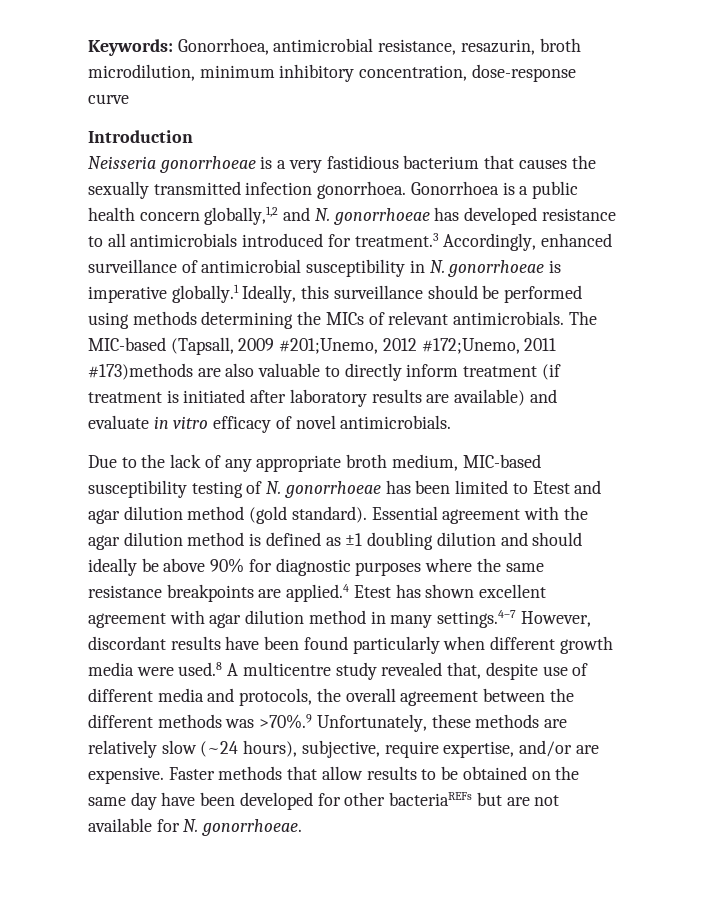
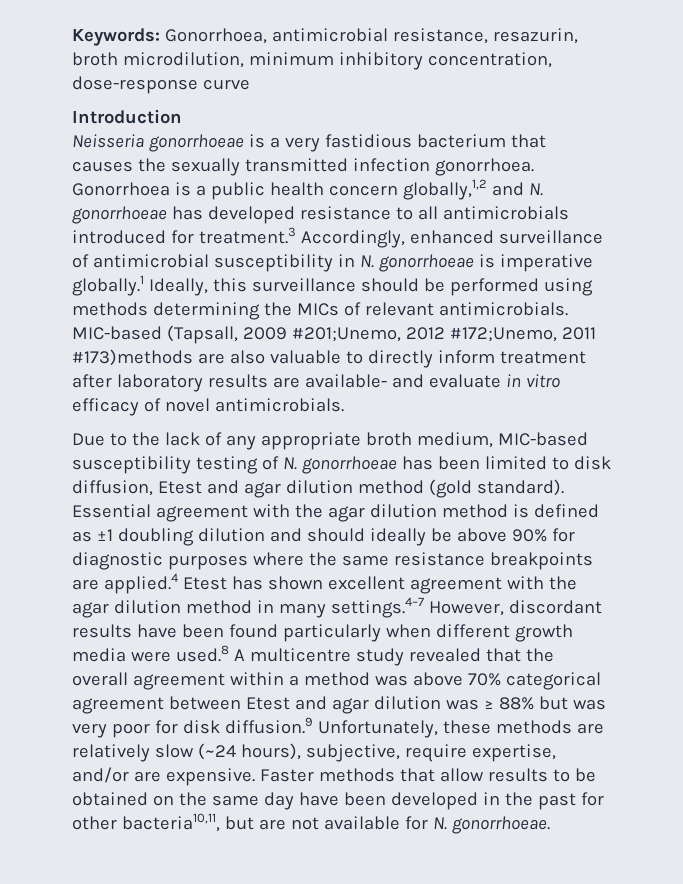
[568,311,597,325] The -> (568, 309) none
[541,364,561,380] [88,389,246,403] (if treatment is initiated -> (586, 357) none
[454,389,526,406] available) -> [304,374,387,388] available-
(528, 488) none -> [573,456,611,470] [72,480,153,496] disk diffusion,
(205, 617) none -> [548,576,577,590] the
[447,662,589,680] [88,688,574,706] [88,714,313,729] that, despite use of different media and protocols, the overall agreement between the different methods was >70%.9 -> [485,648,554,662] [72,672,601,690] [72,696,606,714] [72,717,313,738] that the overall agreement within a method was above 70% categorical agreement between Etest and agar dilution was ≥ 88% but was very poor for disk diffusion.9
(313, 801) none -> [482,792,576,810] in the past
[389,792,473,806] bacteriaREFs -> [121,813,220,832] bacteria10,11,

